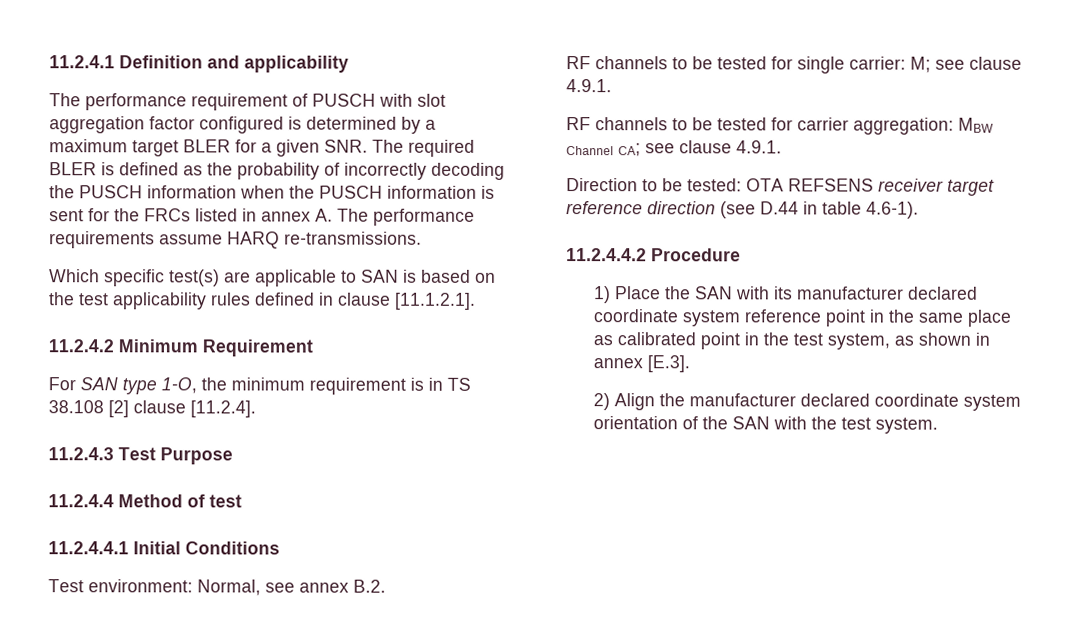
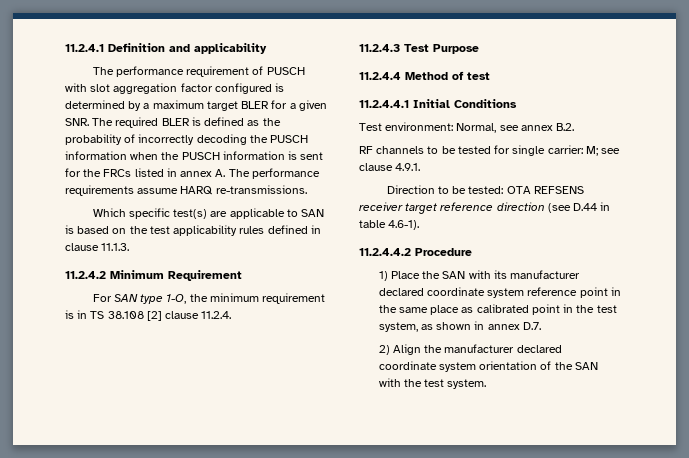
[395,292,476,310] [11.1.2.1]. -> [101,243,130,251] 11.1.3.
[190,400,256,418] [11.2.4]. -> [201,311,232,319] 11.2.4.
[566,117,994,135] [566,140,782,157] // RF channels to be tested for carrier aggregation: MBW Channel CA; see clause 4.9.1. -> (421, 167) none
[646,355,690,373] [E.3]. -> [522,322,541,330] D.7.

